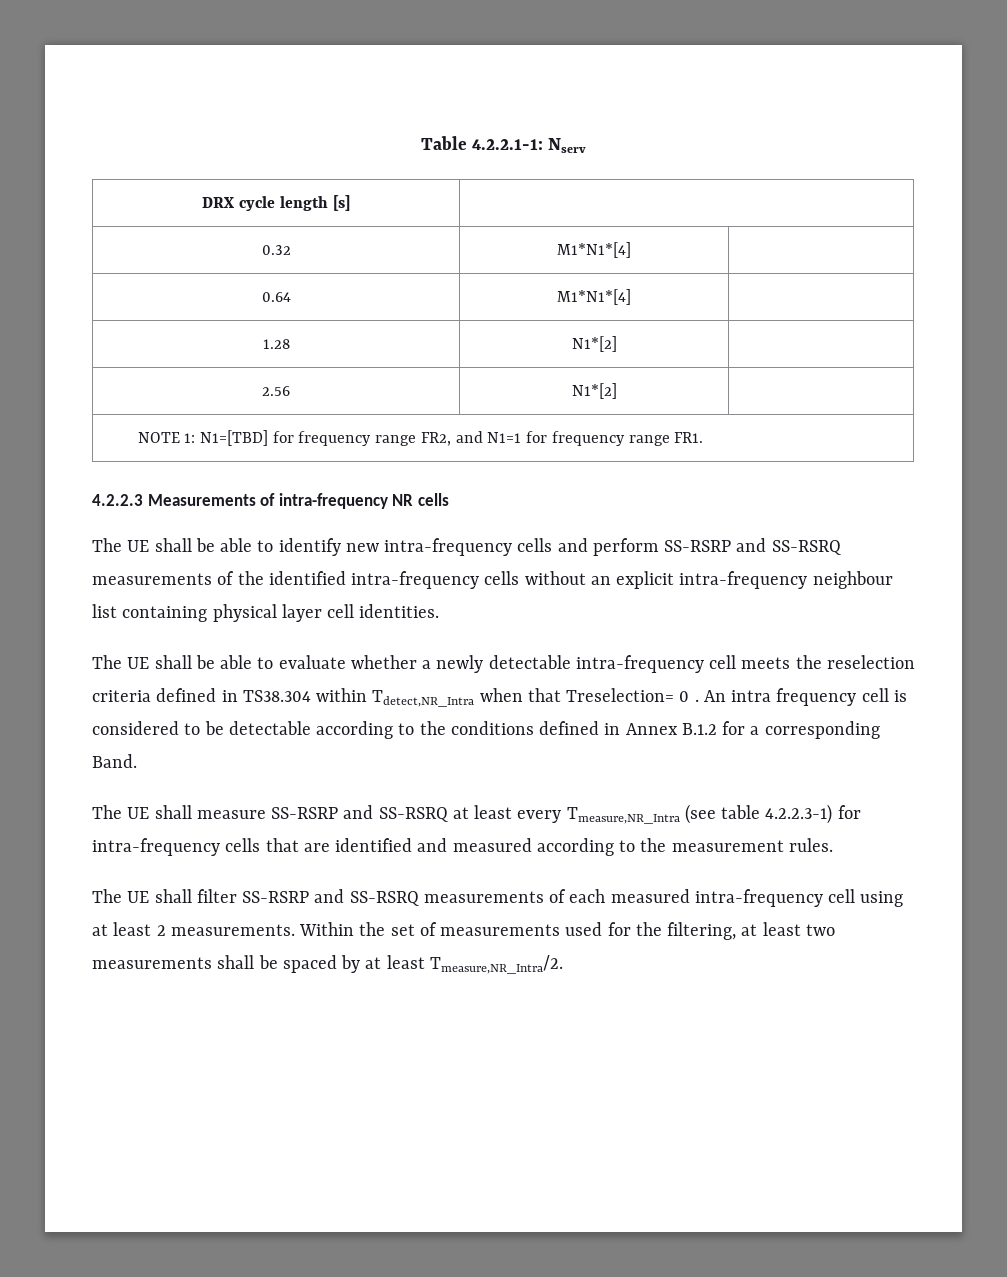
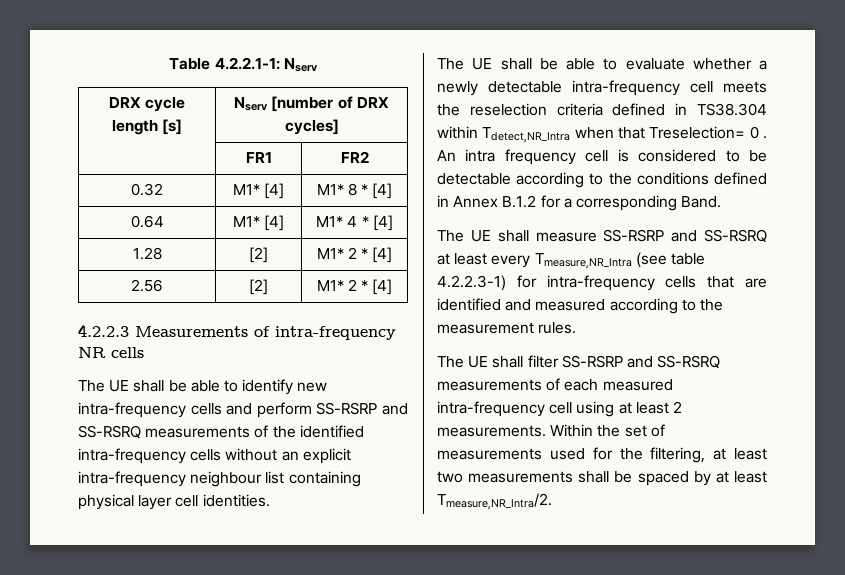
[261,245,291,255] [557,242,631,258] [261,292,291,302] [557,289,631,305] [262,339,290,349] [571,336,617,352] [262,386,290,396] [571,383,617,399] [137,430,704,446] // 0.32 | M1*N1*[4] | // 0.64 | M1*N1*[4] | // 1.28 | N1*[2] | // 2.56 | N1*[2] | // NOTE 1: N1=[TBD] for frequency range FR2, and N1=1 for frequency range FR1. -> [234,96,389,112] [284,119,339,135] [245,152,272,163] [340,151,369,163] [131,183,163,196] [232,183,285,199] [316,183,393,199] [130,215,164,228] [232,215,285,231] [316,215,393,231] [132,247,162,260] [249,247,268,263] [316,247,393,263] [131,279,163,292] [249,279,268,295] [316,279,393,295] Nserv [number of DRX cycles] // | FR1 | FR2 // 0.32 | M1* [4] | M1* 8 * [4] // 0.64 | M1* [4] | M1* 4 * [4] // 1.28 | [2] | M1* 2 * [4] // 2.56 | [2] | M1* 2 * [4]

